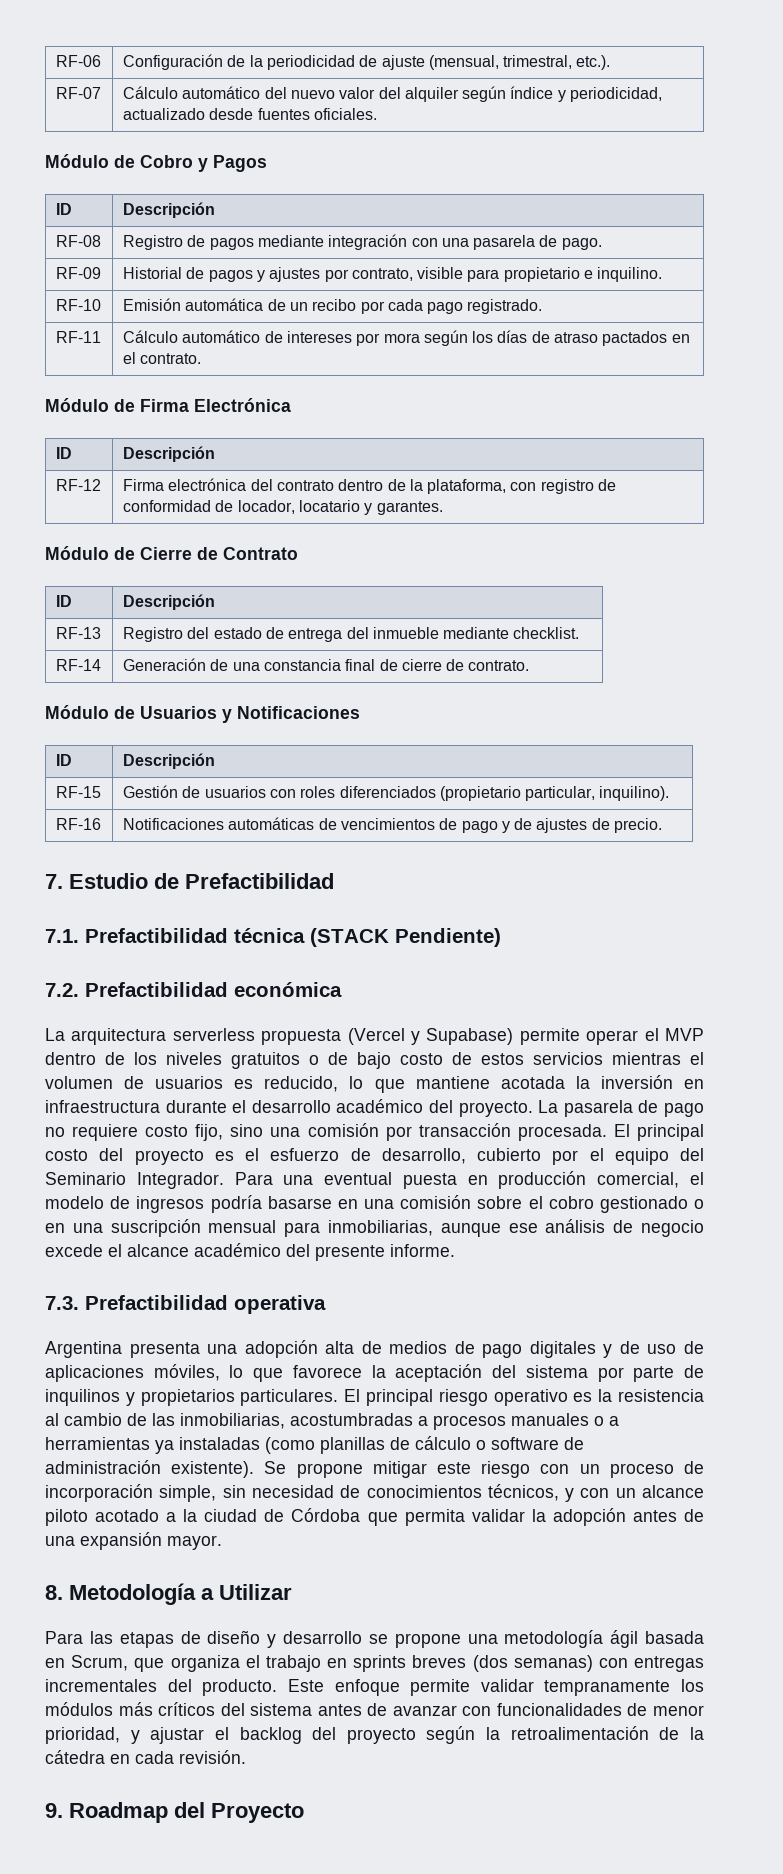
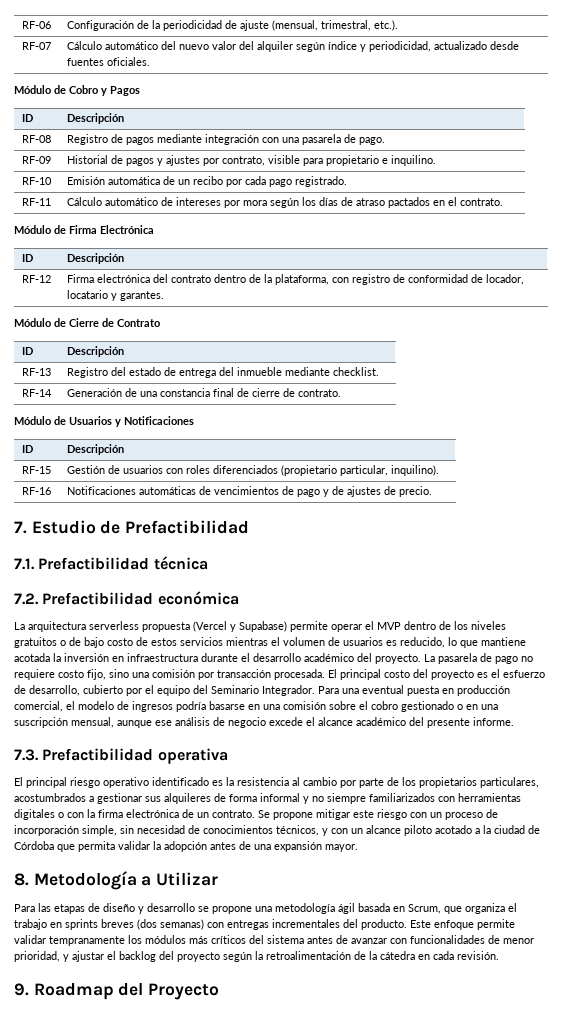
[310,928,501,947] (STACK Pendiente) -> (208, 563) none
[208,1220,434,1237] mensual para inmobiliarias, -> [71,717,114,728] mensual,
[45,1340,705,1358] [45,1364,705,1382] [45,1389,339,1406] Argentina presenta una adopción alta de medios de pago digitales y de uso de aplicaciones móviles, lo que favorece la aceptación del sistema por parte de inquilinos y propietarios particulares. -> (228, 756) none
(568, 1397) none -> [152,777,209,786] identificado
[127,1413,619,1430] [45,1436,584,1454] [45,1460,255,1478] de las inmobiliarias, acostumbradas a procesos manuales o a herramientas ya instaladas (como planillas de cálculo o software de administración existente). -> [340,777,539,788] [14,793,521,804] [14,809,255,820] por parte de los propietarios particulares, acostumbrados a gestionar sus alquileres de forma informal y no siempre familiarizados con herramientas digitales o con la firma electrónica de un contrato.

